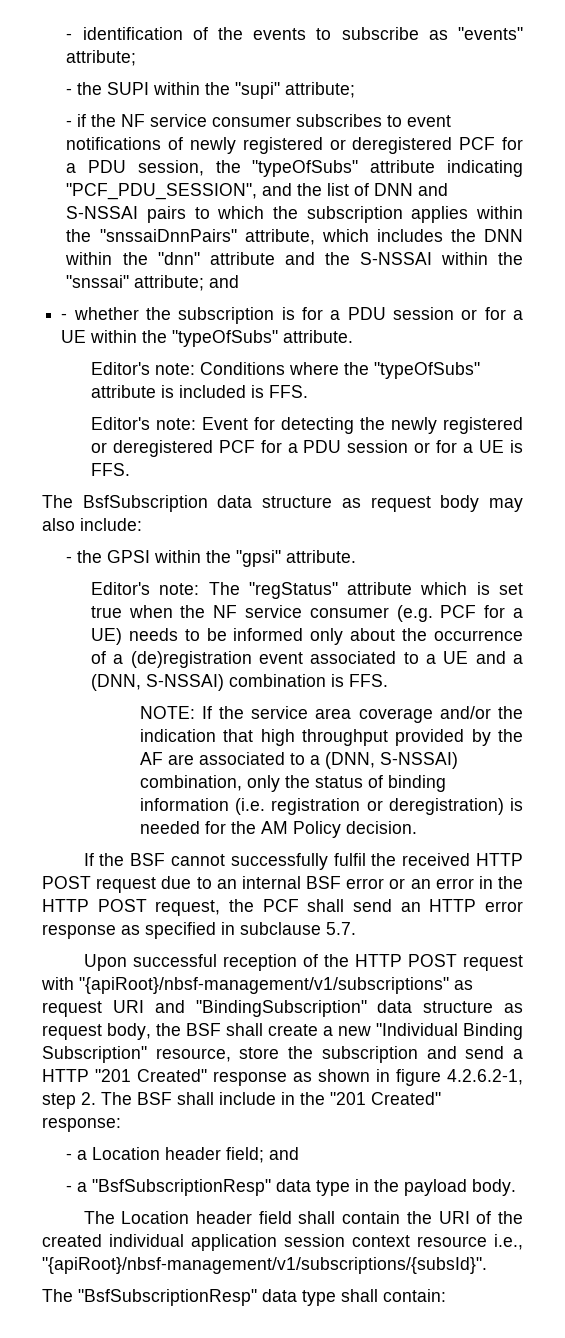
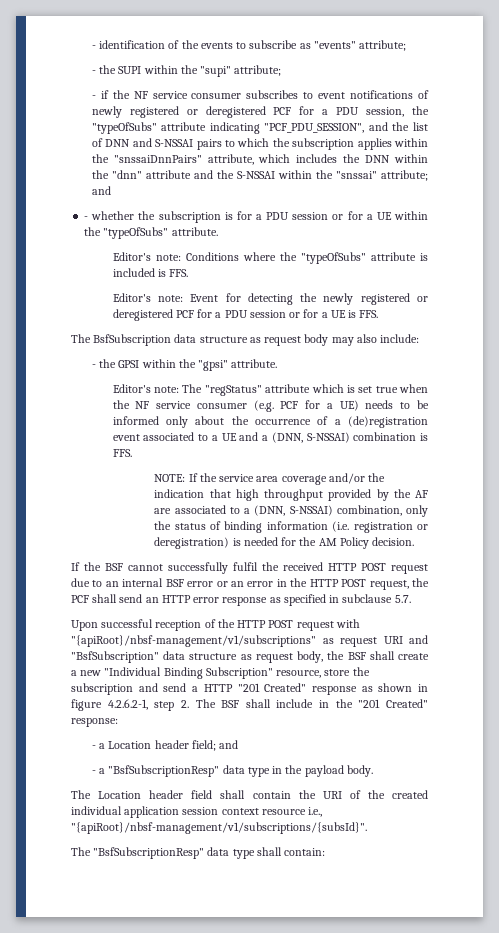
[195,1000,367,1017] "BindingSubscription" -> [71,651,159,663] "BsfSubscription"

